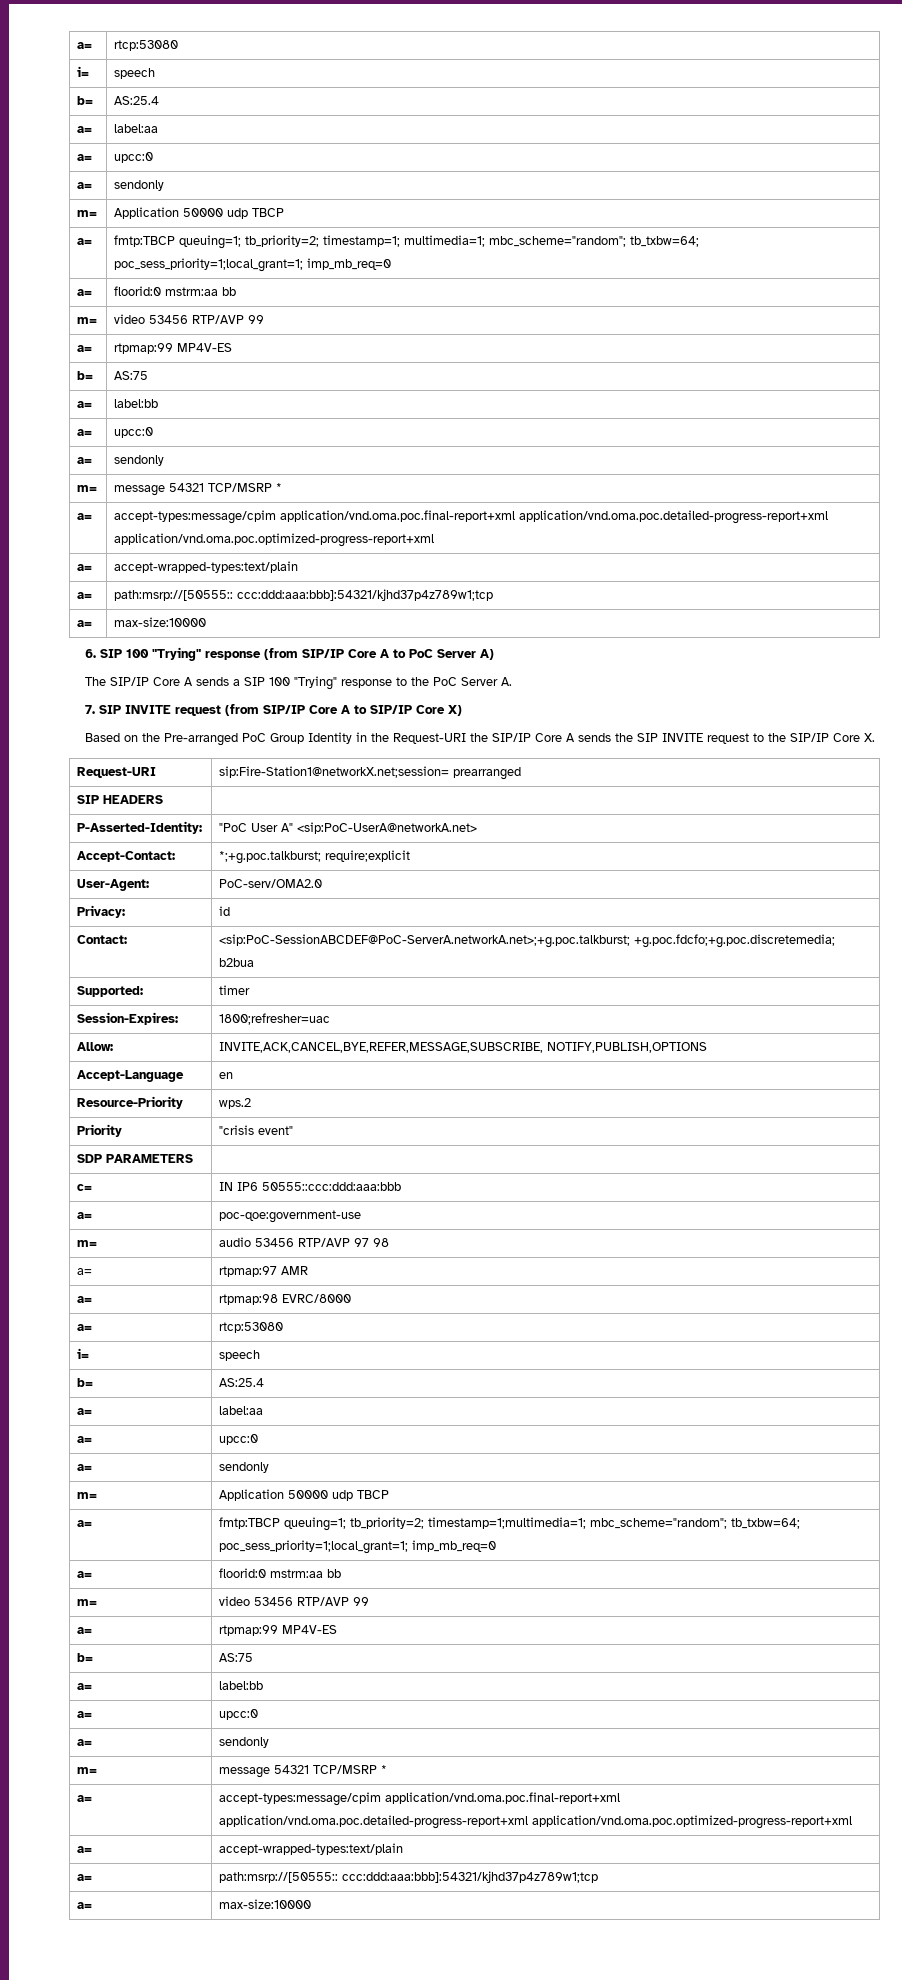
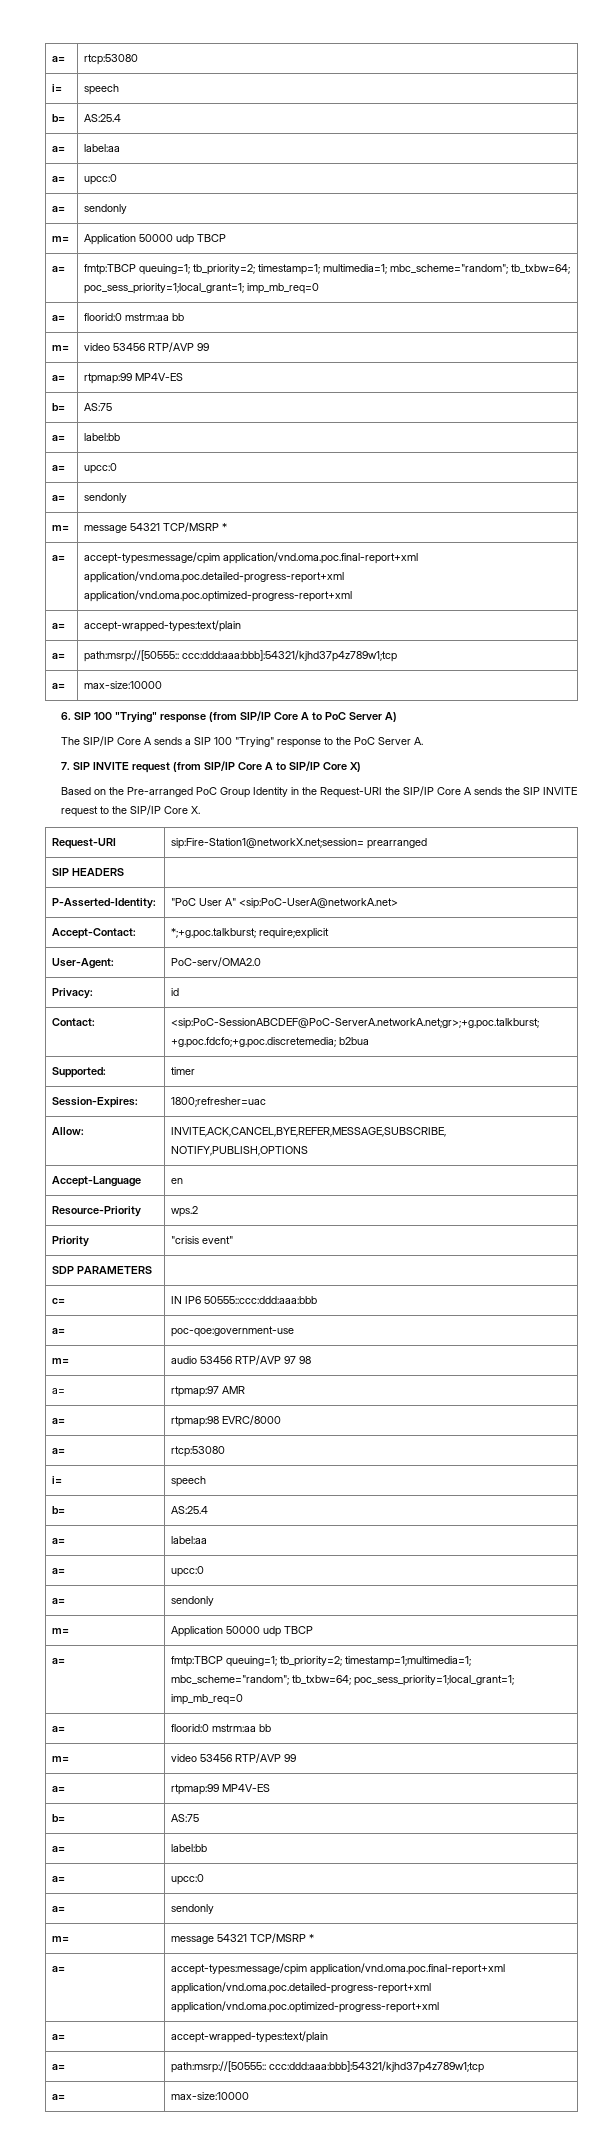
[219,934,631,948] <sip:PoC-SessionABCDEF@PoC-ServerA.networkA.net>;+g.poc.talkburst; -> [171,1018,540,1029] <sip:PoC-SessionABCDEF@PoC-ServerA.networkA.net;gr>;+g.poc.talkburst;

